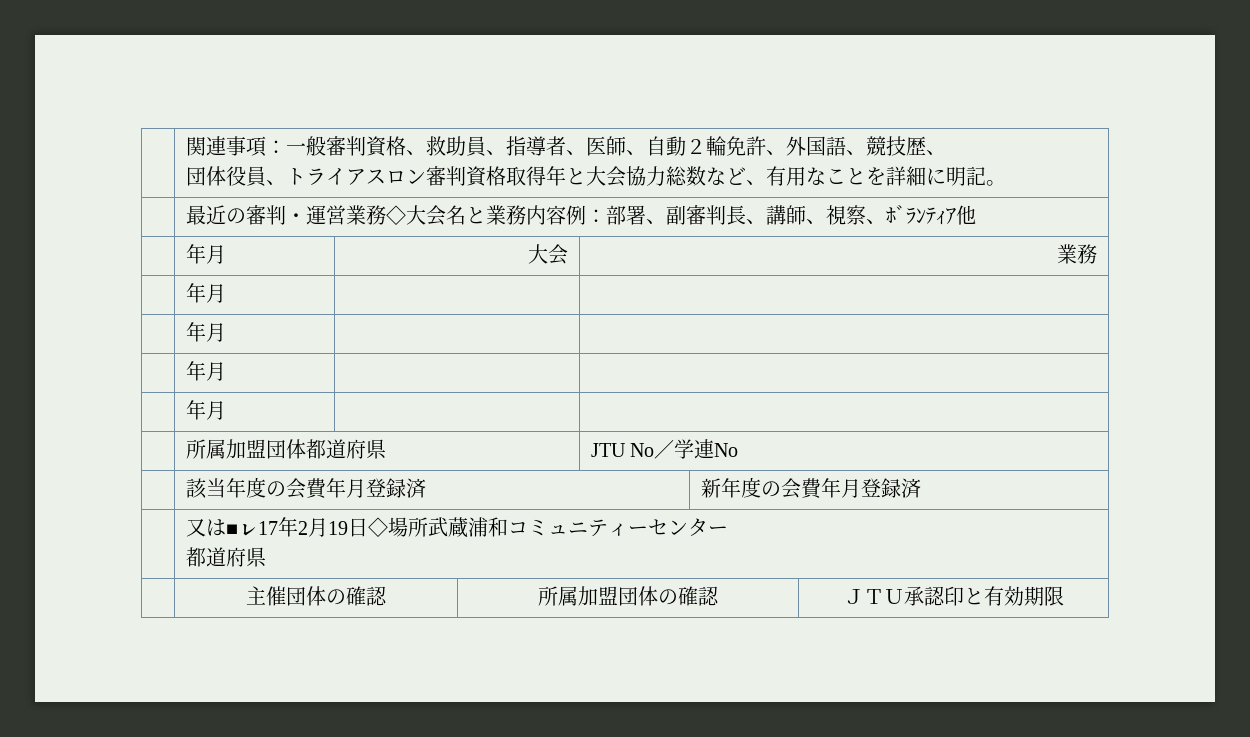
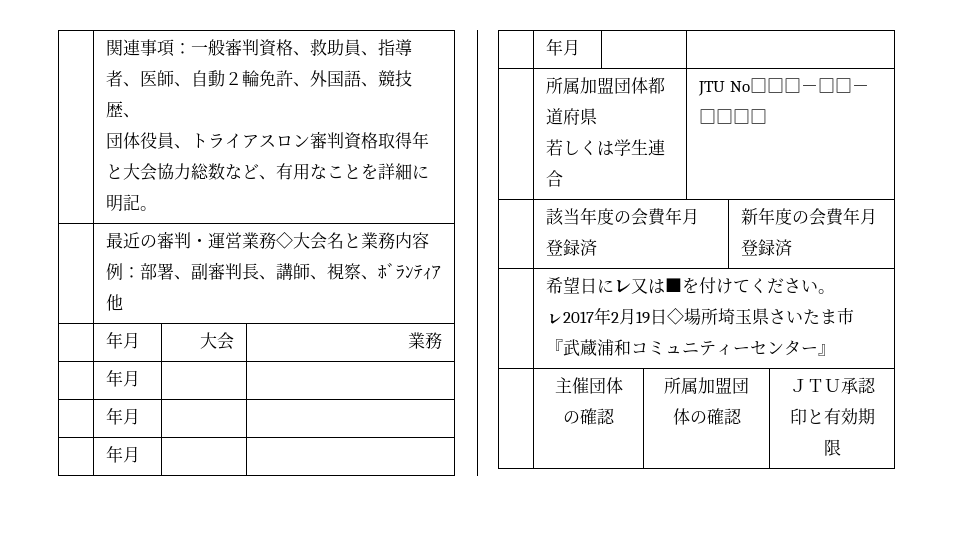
[590,439,739,459] | JTU No／学連No -> [546,139,666,156] [546,170,564,187] [698,78,869,96] [699,109,768,124] // 若しくは学生連合 | JTU No□□□－□□－□□□□
[185,518,278,537] 又は■ㇾ17 -> [546,276,836,294] [546,311,595,324] 希望日にレ又は■を付けてください。 // ㇾ2017
(428, 527) none -> [718,308,855,325] [546,339,564,354] 埼玉県さいたま市『
[185,547,266,567] // 都道府県 -> [818,344,836,356] 』

